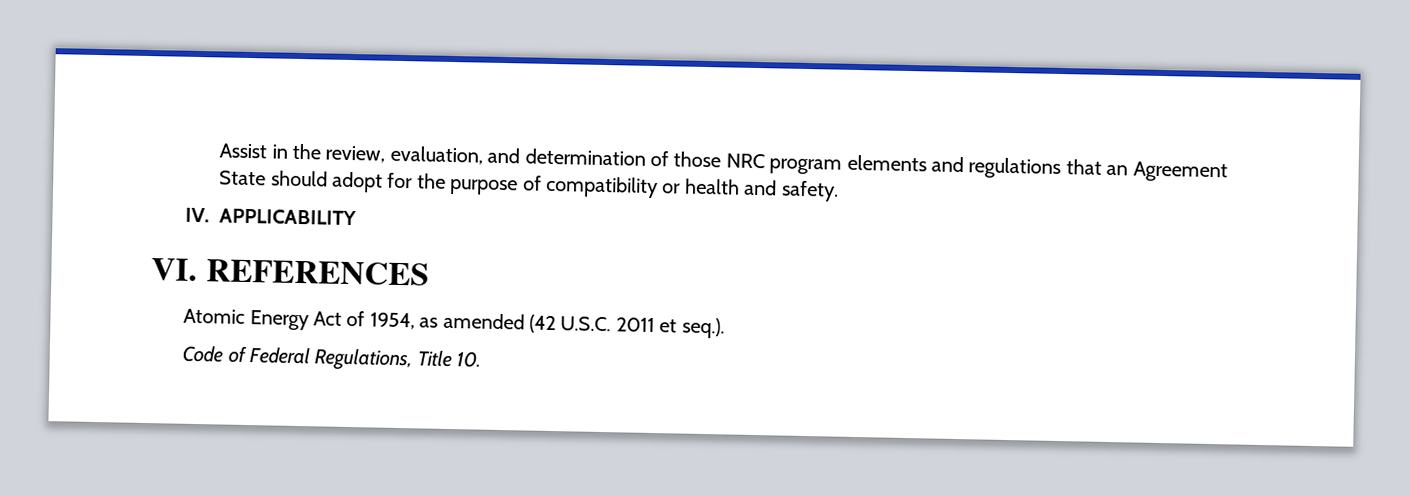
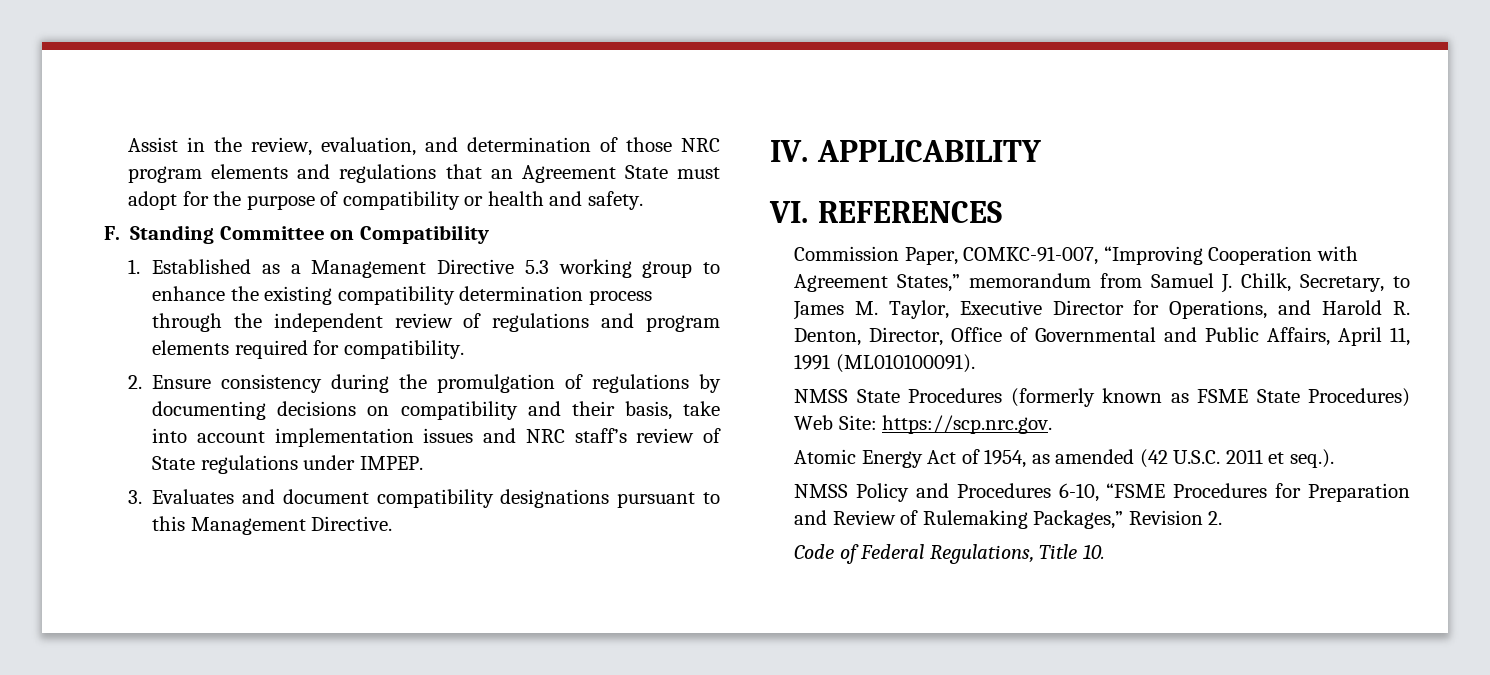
[270,170,328,187] should -> [677,167,720,179] must
[185,207,358,226] [151,258,429,286] IV. APPLICABILITY // VI. REFERENCES -> [104,225,489,244] [128,259,720,278] [152,286,652,305] [152,313,720,332] [152,340,464,359] [128,374,721,393] [152,401,720,420] [152,428,721,447] [152,455,423,474] [128,489,720,508] [152,516,393,535] [770,140,1042,162] [769,201,1003,223] [794,246,1358,265] [794,273,1410,293] [793,300,1410,320] [794,327,1410,346] [794,354,975,373] [794,388,1410,407] [794,415,1053,434] F. Standing Committee on Compatibility // 1. Established as a Management Directive 5.3 working group to enhance the existing compatibility determination process through the independent review of regulations and program elements required for compatibility. // 2. Ensure consistency during the promulgation of regulations by documenting decisions on compatibility and their basis, take into account implementation issues and NRC staff’s review of State regulations under IMPEP. // 3. Evaluates and document compatibility designations pursuant to this Management Directive. // IV. APPLICABILITY // VI. REFERENCES // Commission Paper, COMKC-91-007, “Improving Cooperation with Agreement States,” memorandum from Samuel J. Chilk, Secretary, to James M. Taylor, Executive Director for Operations, and Harold R. Denton, Director, Office of Governmental and Public Affairs, April 11, 1991 (ML010100091). // NMSS State Procedures (formerly known as FSME State Procedures) Web Site: https://scp.nrc.gov.
(725, 328) none -> [794,483,1410,502] [794,510,1223,529] // NMSS Policy and Procedures 6-10, “FSME Procedures for Preparation and Review of Rulemaking Packages,” Revision 2.

